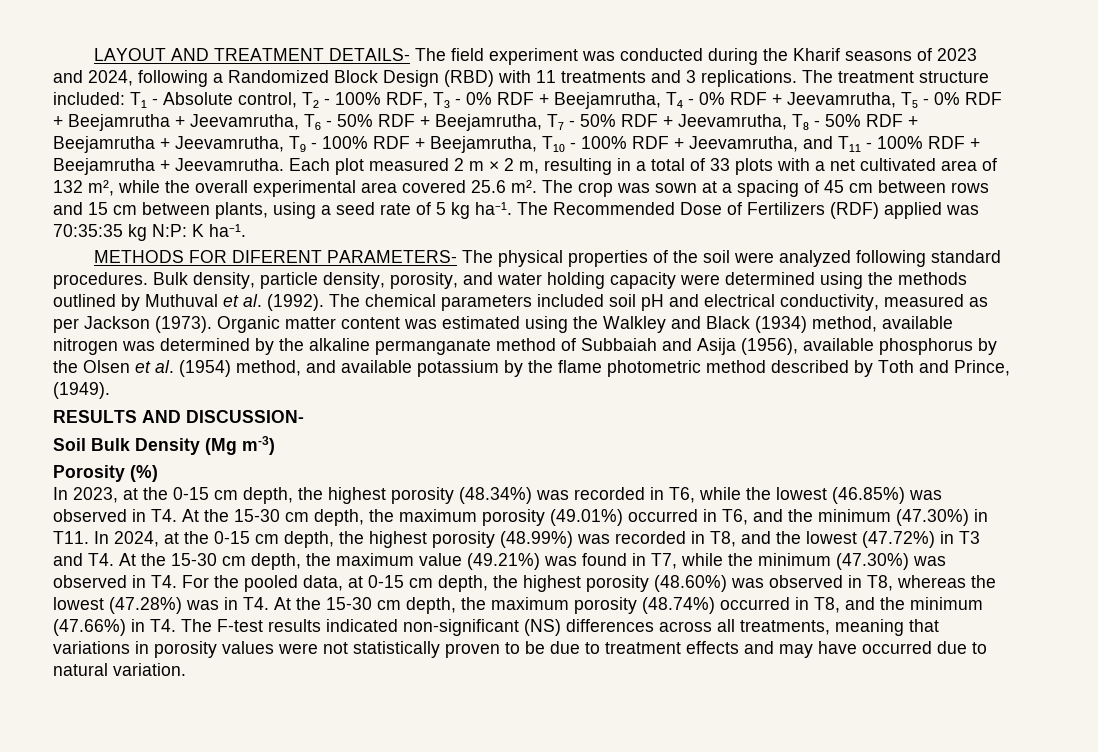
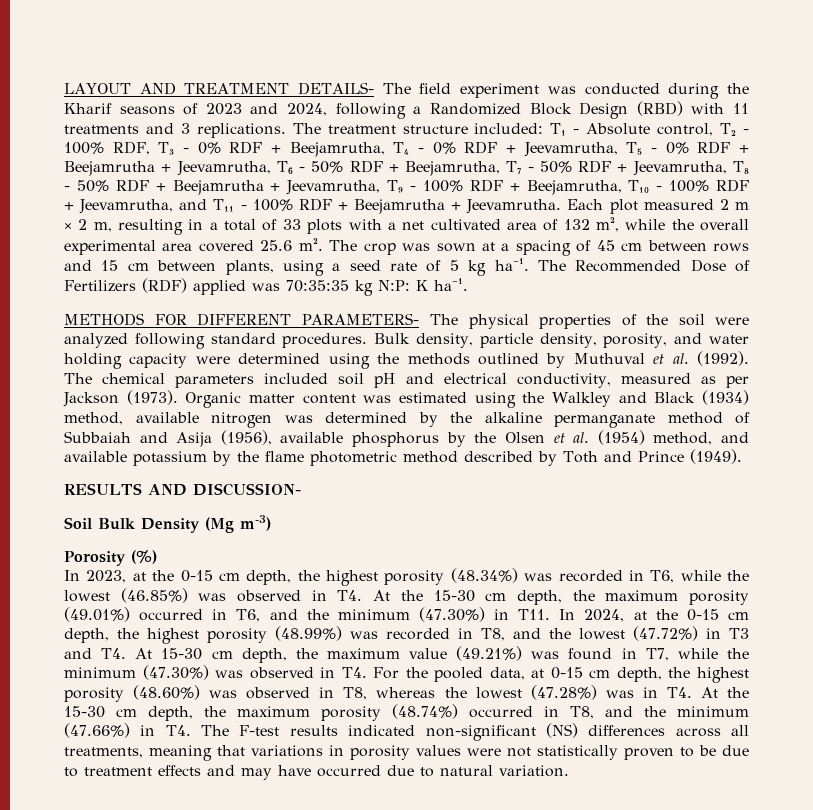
[231,250,322,263] DIFERENT -> [197,313,292,326] DIFFERENT
[954,360,1010,376] Prince, -> [637,451,684,462] Prince
[141,553,166,566] the -> (153, 653) none

